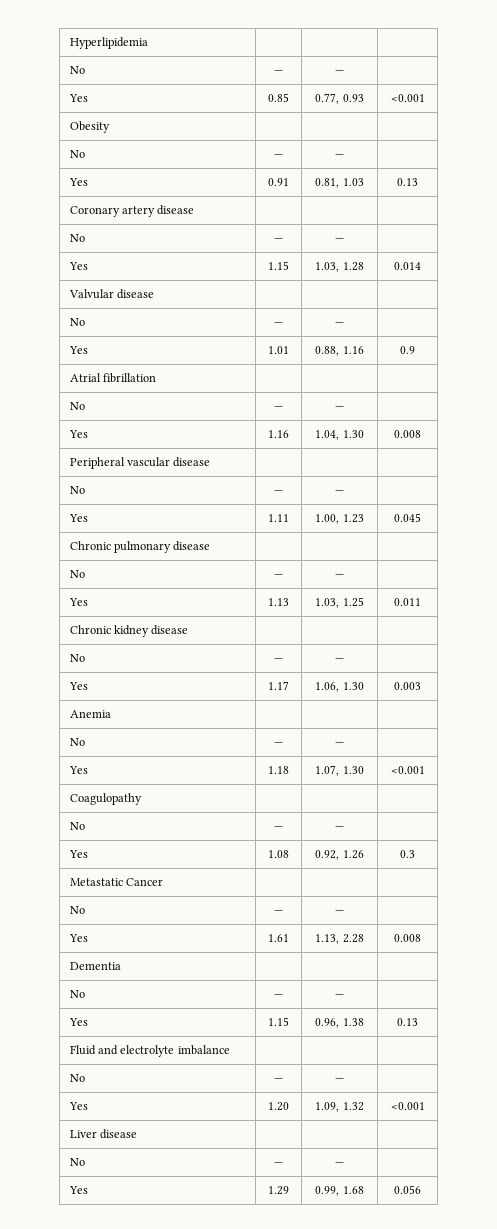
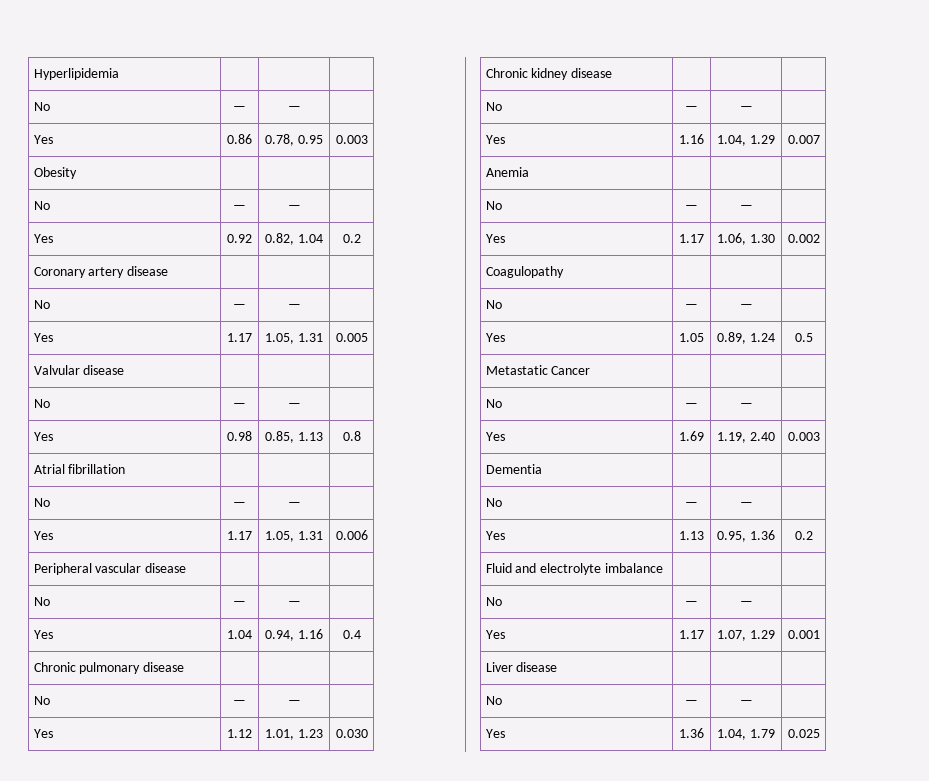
[268,93,289,102] [315,93,364,104] [390,94,425,102] 0.85 | 0.77, 0.93 | <0.001 -> [227,134,252,144] [265,134,323,146] [335,135,368,144] 0.86 | 0.78, 0.95 | 0.003
[268,178,289,186] [315,178,364,188] [397,178,418,186] 0.91 | 0.81, 1.03 | 0.13 -> [227,234,252,243] [265,233,323,245] [342,234,361,243] 0.92 | 0.82, 1.04 | 0.2
[268,261,289,270] [315,262,364,272] [394,262,421,270] 1.15 | 1.03, 1.28 | 0.014 -> [227,333,252,342] [265,333,323,344] [335,333,368,342] 1.17 | 1.05, 1.31 | 0.005
[268,346,289,354] [315,346,364,356] [400,346,415,354] 1.01 | 0.88, 1.16 | 0.9 -> [227,431,252,441] [265,431,323,443] [342,431,361,441] 0.98 | 0.85, 1.13 | 0.8
[268,430,289,438] [315,430,364,440] [394,430,421,438] 1.16 | 1.04, 1.30 | 0.008 -> [227,531,252,540] [265,531,323,542] [335,530,368,540] 1.17 | 1.05, 1.31 | 0.006
[268,514,289,522] [315,514,364,524] [394,513,421,522] 1.11 | 1.00, 1.23 | 0.045 -> [227,630,252,639] [265,629,323,641] [342,630,361,639] 1.04 | 0.94, 1.16 | 0.4
[268,598,289,606] [315,597,364,608] [394,598,421,606] 1.13 | 1.03, 1.25 | 0.011 -> [227,729,252,738] [265,729,323,740] [335,729,368,738] 1.12 | 1.01, 1.23 | 0.030
[268,681,289,690] [315,682,364,692] [394,682,421,690] [69,710,111,718] [69,738,85,746] [274,742,283,746] [335,742,344,746] [68,766,88,774] [268,766,289,774] [315,765,364,776] [390,766,425,774] 1.17 | 1.06, 1.30 | 0.003 // Anemia | | | // No | — | — | // Yes | 1.18 | 1.07, 1.30 | <0.001 -> [679,134,704,144] [717,135,775,146] [787,135,820,144] [485,167,529,177] [485,201,502,210] [685,205,698,210] [739,205,753,210] [485,234,505,243] [679,234,704,243] [717,233,775,245] [787,234,820,243] 1.16 | 1.04, 1.29 | 0.007 // Anemia | | | // No | — | — | // Yes | 1.17 | 1.06, 1.30 | 0.002
[268,850,289,858] [315,850,364,860] [400,850,415,858] 1.08 | 0.92, 1.26 | 0.3 -> [679,333,704,342] [717,332,775,344] [794,333,813,342] 1.05 | 0.89, 1.24 | 0.5
[268,934,289,942] [315,934,364,944] [394,934,421,942] 1.61 | 1.13, 2.28 | 0.008 -> [679,431,704,441] [717,432,775,443] [787,432,820,441] 1.69 | 1.19, 2.40 | 0.003
[268,1017,289,1026] [315,1018,364,1028] [397,1018,418,1026] 1.15 | 0.96, 1.38 | 0.13 -> [679,531,704,540] [717,530,775,542] [794,531,813,540] 1.13 | 0.95, 1.36 | 0.2
[268,1102,289,1111] [315,1102,364,1112] [390,1102,425,1110] 1.20 | 1.09, 1.32 | <0.001 -> [679,630,704,639] [717,630,775,641] [787,630,820,639] 1.17 | 1.07, 1.29 | 0.001
[268,1186,289,1195] [315,1186,364,1196] [394,1185,421,1194] 1.29 | 0.99, 1.68 | 0.056 -> [679,728,704,738] [717,729,775,740] [787,729,820,738] 1.36 | 1.04, 1.79 | 0.025

